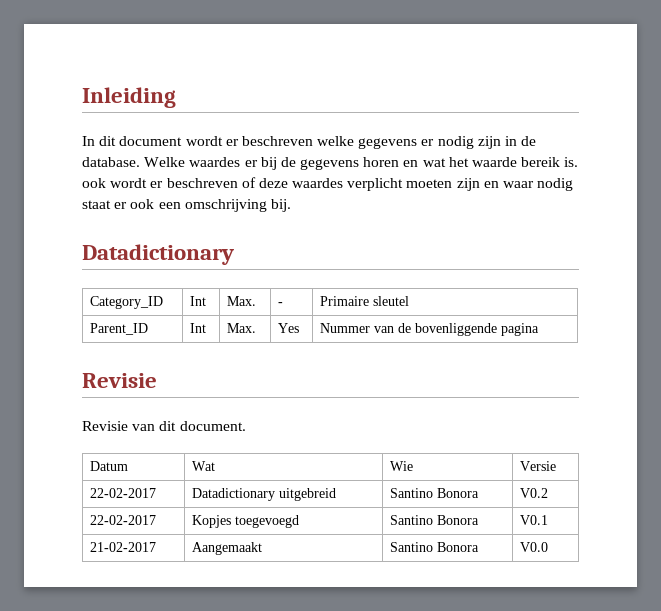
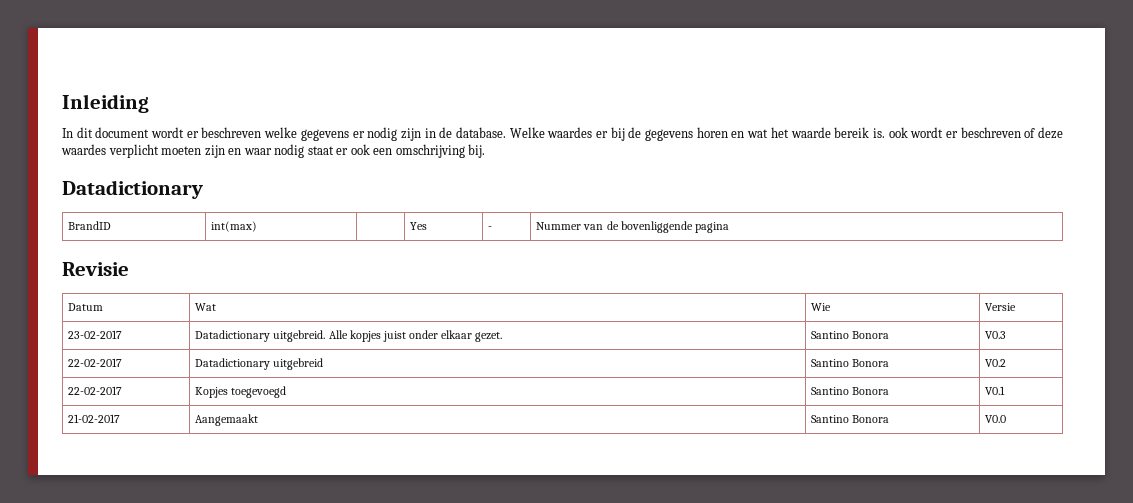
[90,296,164,309] [190,296,207,306] [227,296,257,306] [278,302,284,306] [320,296,410,306] [90,323,149,335] [190,323,207,333] [227,323,257,333] [278,323,300,333] Category_ID | Int | Max. | - | Primaire sleutel // Parent_ID | Int | Max. | Yes -> [68,221,112,230] [211,221,258,232] [410,222,428,230] [488,226,493,230] BrandID | int(max) | | Yes | -
[82,421,246,431] // Revisie van dit document. -> (129, 269) none
(557, 466) none -> [68,330,123,339] [195,330,503,342] [811,331,890,339] [985,331,1007,339] // 23-02-2017 | Datadictionary uitgebreid. Alle kopjes juist onder elkaar gezet. | Santino Bonora | V0.3

